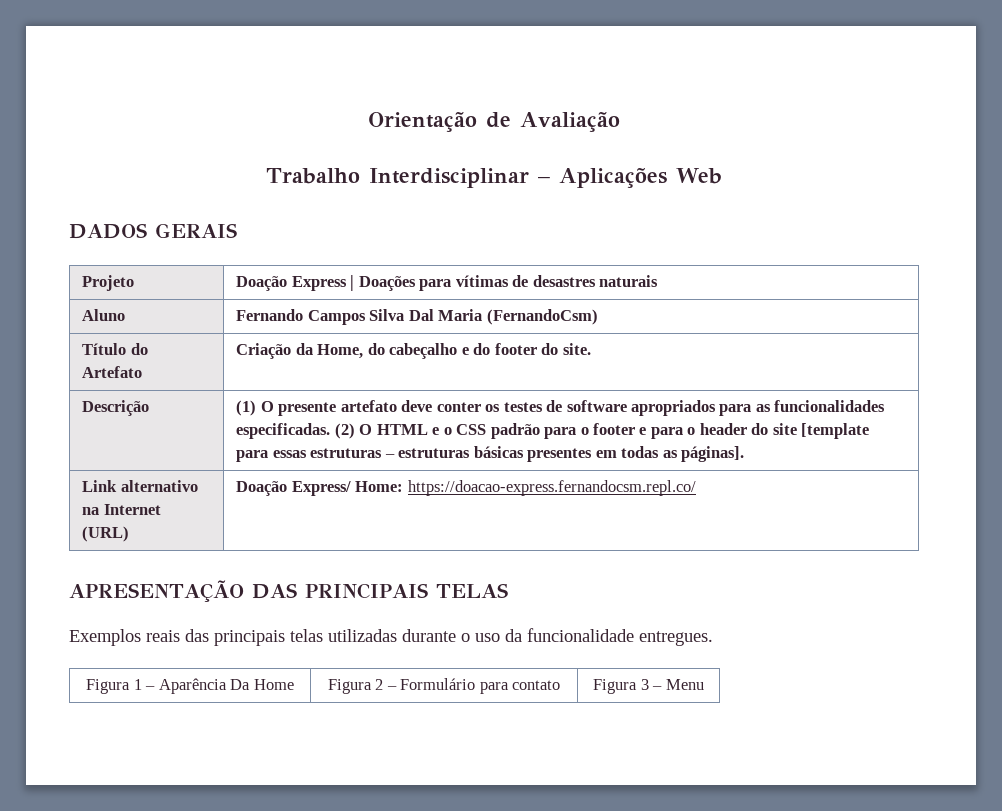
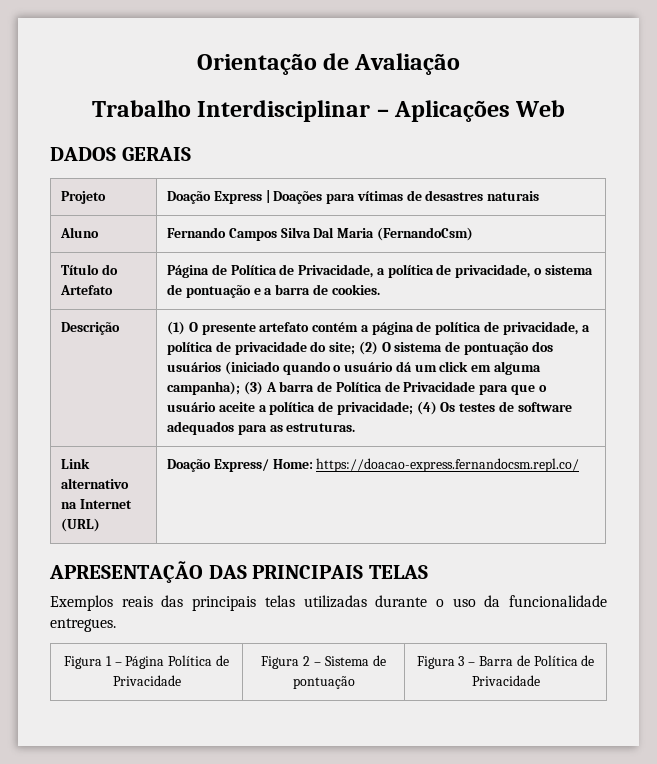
[236,343,591,359] Criação da Home, do cabeçalho e do footer do site. -> [166,264,593,278] [166,284,380,298] Página de Política de Privacidade, a política de privacidade, o sistema de pontuação e a barra de cookies.
[401,400,501,412] deve conter os -> [312,321,590,335] [166,341,553,355] [166,361,542,375] [166,381,547,395] [166,401,456,415] contém a página de política de privacidade, a política de privacidade do site; (2) O sistema de pontuação dos usuários (iniciado quando o usuário dá um click em alguma campanha); (3) A barra de Política de Privacidade para que o usuário aceite a política de privacidade; (4) Os
[630,400,716,416] apropriados -> [166,421,234,435] adequados
[774,400,886,412] [236,423,870,439] [236,446,744,462] funcionalidades especificadas. (2) O HTML e o CSS padrão para o footer e para o header do site [template para essas estruturas – estruturas básicas presentes em todas as páginas]. -> [286,423,356,432] estruturas.
[158,678,294,694] Aparência Da Home -> [125,655,229,669] [112,675,181,686] Página Política de Privacidade
[400,678,561,694] Formulário para contato -> [324,655,386,666] [292,676,355,689] Sistema de pontuação
[665,679,704,690] Menu -> [479,655,595,666] [471,675,540,686] Barra de Política de Privacidade

